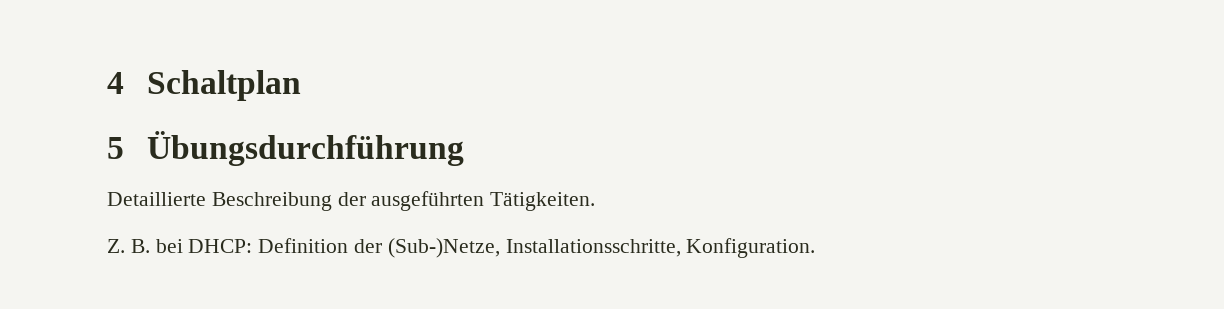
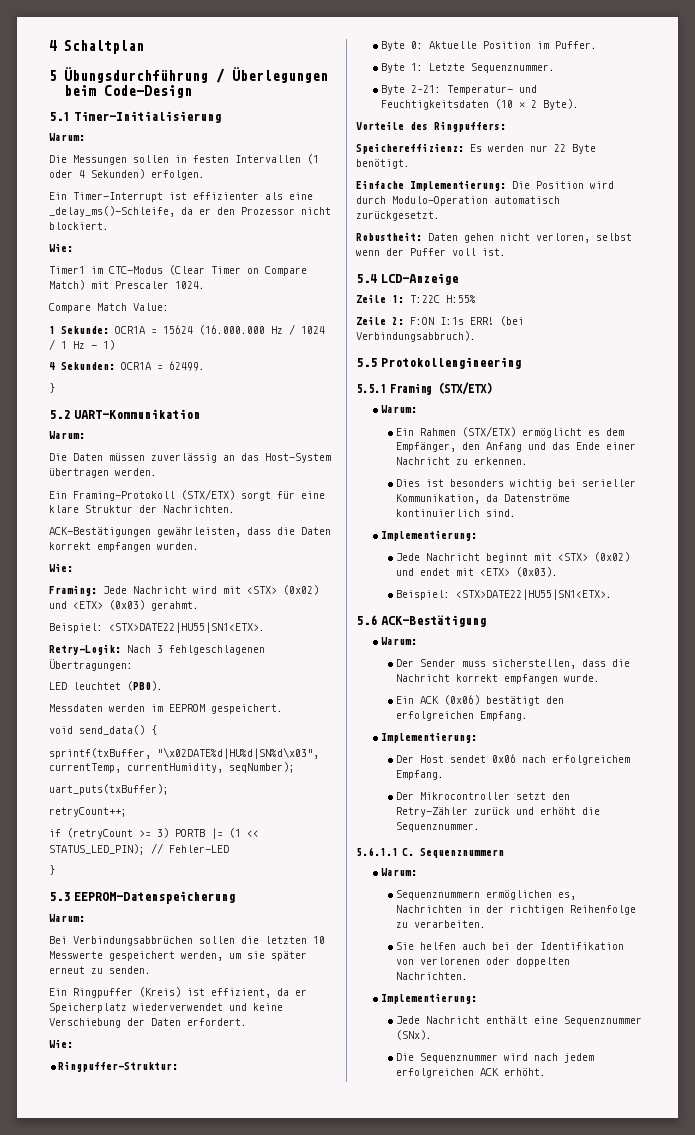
[107,191,596,211] [107,238,816,258] // Detaillierte Beschreibung der ausgeführten Tätigkeiten. // Z. B. bei DHCP: Definition der (Sub-)Netze, Installationsschritte, Konfiguration. -> [216,67,329,83] [64,85,193,98] [49,111,222,123] [49,133,85,141] [49,154,319,165] [49,169,205,180] [49,192,313,202] [49,206,331,217] [49,222,109,230] [49,243,73,252] [49,265,307,276] [49,280,205,290] [49,303,169,313] [49,324,325,335] [49,339,115,350] [49,361,205,371] [49,383,55,393] [49,409,201,419] [49,431,85,439] [49,453,331,463] [49,468,157,478] [49,489,325,501] [49,505,235,513] [49,527,331,537] [49,542,199,552] [49,563,73,572] [49,585,319,596] [49,600,199,611] [49,622,265,633] [49,644,265,655] [49,659,133,671] [49,681,163,691] [49,704,283,714] [49,725,157,735] [49,747,319,759] [49,762,295,773] [49,784,169,795] [49,807,127,817] [49,828,259,839] [49,843,229,855] [49,865,55,875] [49,891,236,904] [49,914,85,922] [49,936,325,946] [49,951,307,961] [49,966,151,974] [49,987,307,998] [49,1003,283,1013] [49,1018,247,1028] [49,1039,73,1048] [58,1061,179,1072] [380,41,597,51] [380,63,555,73] [380,85,537,95] [380,99,579,110] [356,121,506,132] [356,143,596,154] [356,159,410,169] [356,180,614,191] [356,196,560,206] [356,211,440,221] [356,232,632,243] [356,248,506,256] [356,273,459,285] [356,294,476,303] [356,316,524,326] [356,331,476,342] [356,357,522,369] [356,382,493,395] [380,405,417,413] [396,426,625,438] [396,442,637,452] [396,457,529,465] [396,479,637,489] [396,494,571,504] [396,509,517,517] [380,530,477,541] [396,552,631,563] [396,567,559,577] [396,589,613,600] [356,615,487,627] [380,637,417,645] [396,659,631,669] [396,674,601,684] [396,695,565,706] [396,711,529,721] [380,732,477,743] [396,754,631,765] [396,770,445,780] [396,792,571,800] [396,807,601,817] [396,822,481,832] [356,847,505,858] [380,868,417,876] [396,890,577,900] [396,905,637,915] [396,920,487,928] [396,942,625,950] [396,957,571,967] [396,972,469,980] [380,993,477,1004] [396,1016,643,1026] [396,1030,433,1040] [396,1053,595,1063] [396,1068,547,1078] / Überlegungen beim Code-Design // 5.1 Timer-Initialisierung // Warum: // Die Messungen sollen in festen Intervallen (1 oder 4 Sekunden) erfolgen. // Ein Timer-Interrupt ist effizienter als eine _delay_ms()-Schleife, da er den Prozessor nicht blockiert. // Wie: // Timer1 im CTC-Modus (Clear Timer on Compare Match) mit Prescaler 1024. // Compare Match Value: // 1 Sekunde: OCR1A = 15624 (16.000.000 Hz / 1024 / 1 Hz - 1) // 4 Sekunden: OCR1A = 62499. // } // 5.2 UART-Kommunikation // Warum: // Die Daten müssen zuverlässig an das Host-System übertragen werden. // Ein Framing-Protokoll (STX/ETX) sorgt für eine klare Struktur der Nachrichten. // ACK-Bestätigungen gewährleisten, dass die Daten korrekt empfangen wurden. // Wie: // Framing: Jede Nachricht wird mit <STX> (0x02) und <ETX> (0x03) gerahmt. // Beispiel: <STX>DATE22|HU55|SN1<ETX>. // Retry-Logik: Nach 3 fehlgeschlagenen Übertragungen: // LED leuchtet (PB0). // Messdaten werden im EEPROM gespeichert. // void send_data() { // sprintf(txBuffer, "\x02DATE%d|HU%d|SN%d\x03", currentTemp, currentHumidity, seqNumber); // uart_puts(txBuffer); // retryCount++; // if (retryCount >= 3) PORTB |= (1 << STATUS_LED_PIN); // Fehler-LED // } // 5.3 EEPROM-Datenspeicherung // Warum: // Bei Verbindungsabbrüchen sollen die letzten 10 Messwerte gespeichert werden, um sie später erneut zu senden. // Ein Ringpuffer (Kreis) ist effizient, da er Speicherplatz wiederverwendet und keine Verschiebung der Daten erfordert. // Wie: // Ringpuffer-Struktur: // Byte 0: Aktuelle Position im Puffer. // Byte 1: Letzte Sequenznummer. // Byte 2–21: Temperatur- und Feuchtigkeitsdaten (10 × 2 Byte). // Vorteile des Ringpuffers: // Speichereffizienz: Es werden nur 22 Byte benötigt. // Einfache Implementierung: Die Position wird durch Modulo-Operation automatisch zurückgesetzt. // Robustheit: Daten gehen nicht verloren, selbst wenn der Puffer voll ist. // 5.4 LCD-Anzeige // Zeile 1: T:22C H:55% // Zeile 2: F:ON I:1s ERR! (bei Verbindungsabbruch). // 5.5 Protokollengineering // 5.5.1 Framing (STX/ETX) // Warum: // Ein Rahmen (STX/ETX) ermöglicht es dem Empfänger, den Anfang und das Ende einer Nachricht zu erkennen. // Dies ist besonders wichtig bei serieller Kommunikation, da Datenströme kontinuierlich sind. // Implementierung: // Jede Nachricht beginnt mit <STX> (0x02) und endet mit <ETX> (0x03). // Beispiel: <STX>DATE22|HU55|SN1<ETX>. // 5.6 ACK-Bestätigung // Warum: // Der Sender muss sicherstellen, dass die Nachricht korrekt empfangen wurde. // Ein ACK (0x06) bestätigt den erfolgreichen Empfang. // Implementierung: // Der Host sendet 0x06 nach erfolgreichem Empfang. // Der Mikrocontroller setzt den Retry-Zähler zurück und erhöht die Sequenznummer. // 5.6.1.1 C. Sequenznummern // Warum: // Sequenznummern ermöglichen es, Nachrichten in der richtigen Reihenfolge zu verarbeiten. // Sie helfen auch bei der Identifikation von verlorenen oder doppelten Nachrichten. // Implementierung: // Jede Nachricht enthält eine Sequenznummer (SNx). // Die Sequenznummer wird nach jedem erfolgreichen ACK erhöht.

